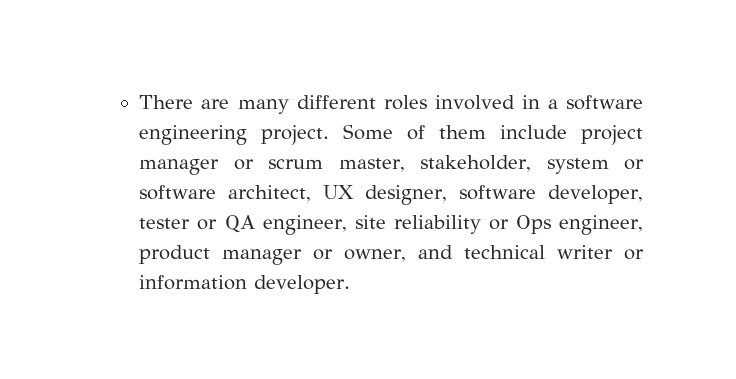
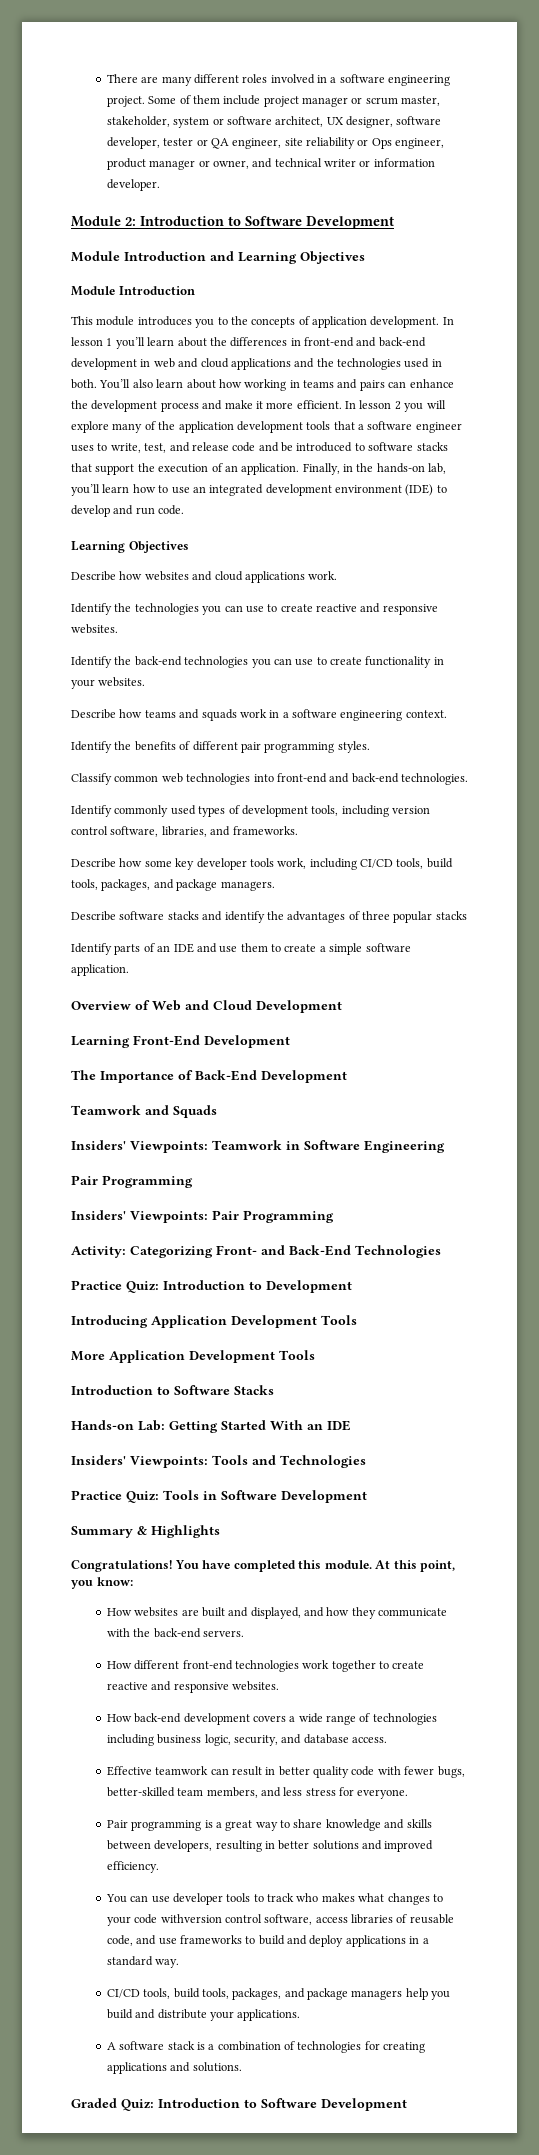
(351, 284) none -> [71,216,394,229] [71,251,365,264] [71,286,195,296] [71,316,454,328] [71,337,426,349] [71,358,442,370] [71,379,454,391] [71,400,446,412] [71,421,462,433] [71,442,448,453] [71,463,447,475] [71,484,447,496] [71,505,185,517] [71,541,189,553] [71,571,338,583] [71,603,438,615] [71,624,118,634] [71,656,444,668] [71,677,146,689] [71,709,447,721] [71,741,370,753] [71,773,468,785] [71,805,430,817] [71,826,298,837] [71,858,453,870] [71,879,275,891] [71,911,467,923] [71,943,411,955] [71,964,129,976] [71,1000,342,1013] [71,1035,290,1048] [71,1070,347,1083] [71,1105,217,1118] [71,1140,445,1153] [71,1175,193,1188] [71,1210,334,1223] [71,1245,441,1258] [71,1280,352,1293] [71,1315,357,1328] [71,1350,315,1363] [71,1385,274,1395] [71,1420,351,1433] [71,1455,366,1468] [71,1490,367,1503] [71,1525,220,1538] [71,1560,456,1572] [71,1577,133,1589] [106,1607,448,1619] [106,1628,244,1638] [106,1660,425,1672] [106,1681,279,1693] [106,1713,437,1725] [106,1734,388,1746] [106,1766,465,1778] [106,1787,409,1799] [106,1819,432,1831] [106,1840,434,1852] [106,1861,159,1873] [105,1893,443,1905] [106,1914,454,1926] [106,1935,429,1947] [106,1956,180,1968] [106,1988,451,2000] [106,2009,301,2021] [106,2041,426,2053] [106,2062,242,2074] [71,2098,407,2111] // Module 2: Introduction to Software Development // Module Introduction and Learning Objectives // Module Introduction // This module introduces you to the concepts of application development. In lesson 1 you’ll learn about the differences in front-end and back-end development in web and cloud applications and the technologies used in both. You’ll also learn about how working in teams and pairs can enhance the development process and make it more efficient. In lesson 2 you will explore many of the application development tools that a software engineer uses to write, test, and release code and be introduced to software stacks that support the execution of an application. Finally, in the hands-on lab, you’ll learn how to use an integrated development environment (IDE) to develop and run code. // Learning Objectives // Describe how websites and cloud applications work. // Identify the technologies you can use to create reactive and responsive websites. // Identify the back-end technologies you can use to create functionality in your websites. // Describe how teams and squads work in a software engineering context. // Identify the benefits of different pair programming styles. // Classify common web technologies into front-end and back-end technologies. // Identify commonly used types of development tools, including version control software, libraries, and frameworks. // Describe how some key developer tools work, including CI/CD tools, build tools, packages, and package managers. // Describe software stacks and identify the advantages of three popular stacks // Identify parts of an IDE and use them to create a simple software application. // Overview of Web and Cloud Development // Learning Front-End Development // The Importance of Back-End Development // Teamwork and Squads // Insiders' Viewpoints: Teamwork in Software Engineering // Pair Programming // Insiders' Viewpoints: Pair Programming // Activity: Categorizing Front- and Back-End Technologies // Practice Quiz: Introduction to Development // Introducing Application Development Tools // More Application Development Tools // Introduction to Software Stacks // Hands-on Lab: Getting Started With an IDE // Insiders' Viewpoints: Tools and Technologies // Practice Quiz: Tools in Software Development // Summary & Highlights // Congratulations! You have completed this module. At this point, you know: // How websites are built and displayed, and how they communicate with the back-end servers. // How different front-end technologies work together to create reactive and responsive websites. // How back-end development covers a wide range of technologies including business logic, security, and database access. // Effective teamwork can result in better quality code with fewer bugs, better-skilled team members, and less stress for everyone. // Pair programming is a great way to share knowledge and skills between developers, resulting in better solutions and improved efficiency. // You can use developer tools to track who makes what changes to your code withversion control software, access libraries of reusable code, and use frameworks to build and deploy applications in a standard way. // CI/CD tools, build tools, packages, and package managers help you build and distribute your applications. // A software stack is a combination of technologies for creating applications and solutions. // Graded Quiz: Introduction to Software Development

